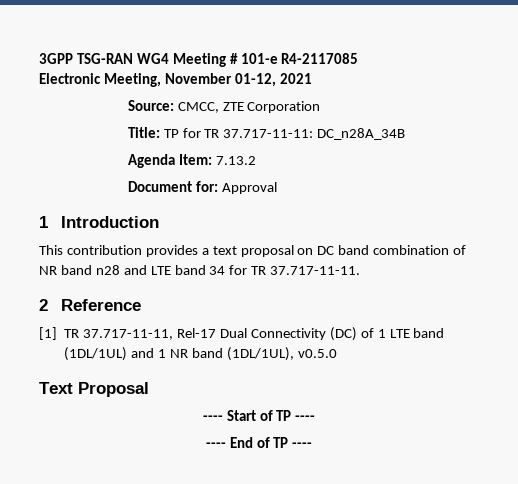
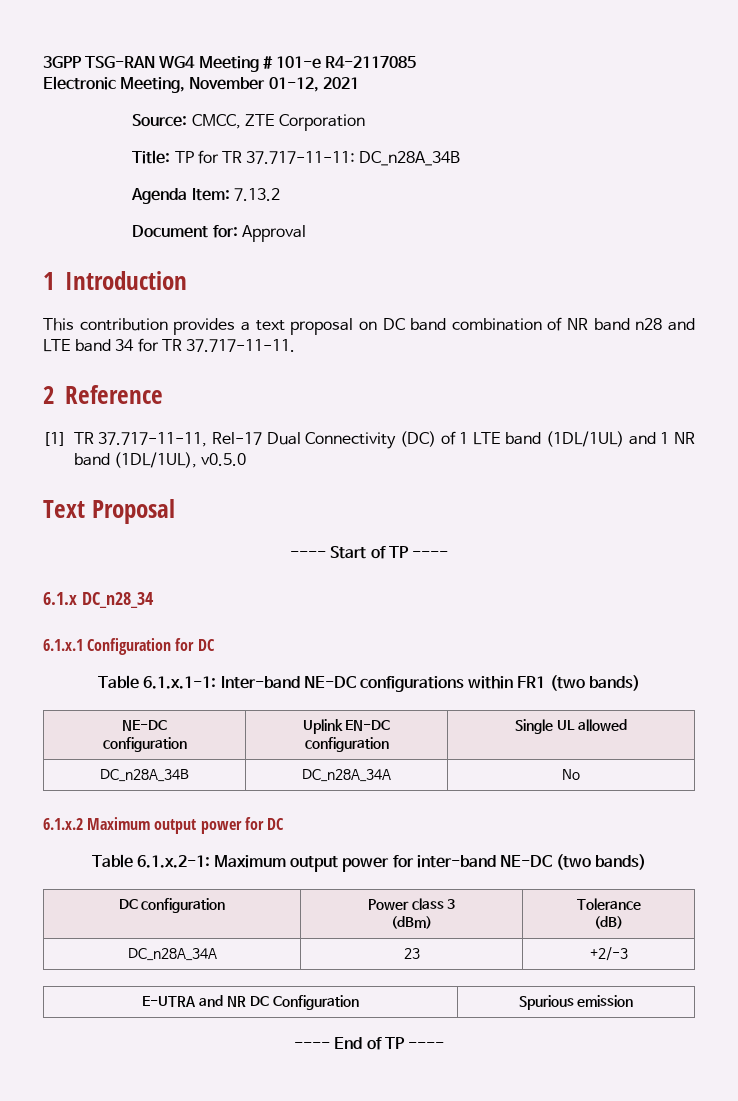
(316, 418) none -> [43,592,154,608] [43,638,215,655] [98,675,640,692] [122,720,167,731] [102,737,187,752] [302,719,391,734] [304,737,389,752] [515,719,627,734] [100,769,189,782] [302,769,391,782] [562,769,580,780] [43,817,284,834] [91,854,647,872] [118,898,226,913] [367,898,456,910] [391,916,432,929] [576,898,641,910] [594,916,623,929] [127,948,217,961] [403,948,420,959] [589,947,628,961] [142,995,359,1010] [518,995,634,1010] // 6.1.x DC_n28_34 // 6.1.x.1 Configuration for DC // Table 6.1.x.1-1: Inter-band NE-DC configurations within FR1 (two bands) // NE-DC // configuration | Uplink EN-DC // configuration | Single UL allowed // DC_n28A_34B | DC_n28A_34A | No // 6.1.x.2 Maximum output power for DC // Table 6.1.x.2-1: Maximum output power for inter-band NE-DC (two bands) // DC configuration | Power class 3 // (dBm) | Tolerance // (dB) // DC_n28A_34A | 23 | +2/-3 // E-UTRA and NR DC Configuration | Spurious emission

